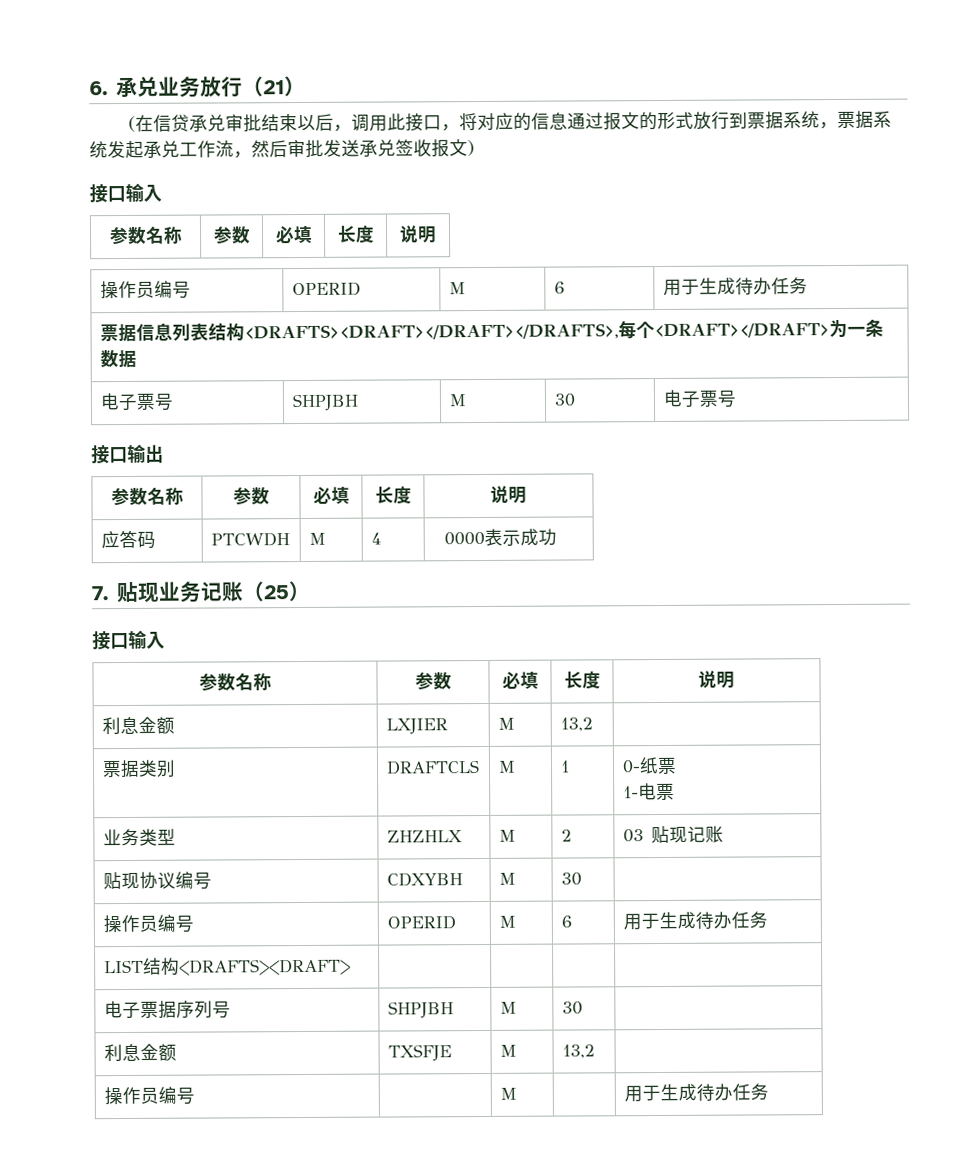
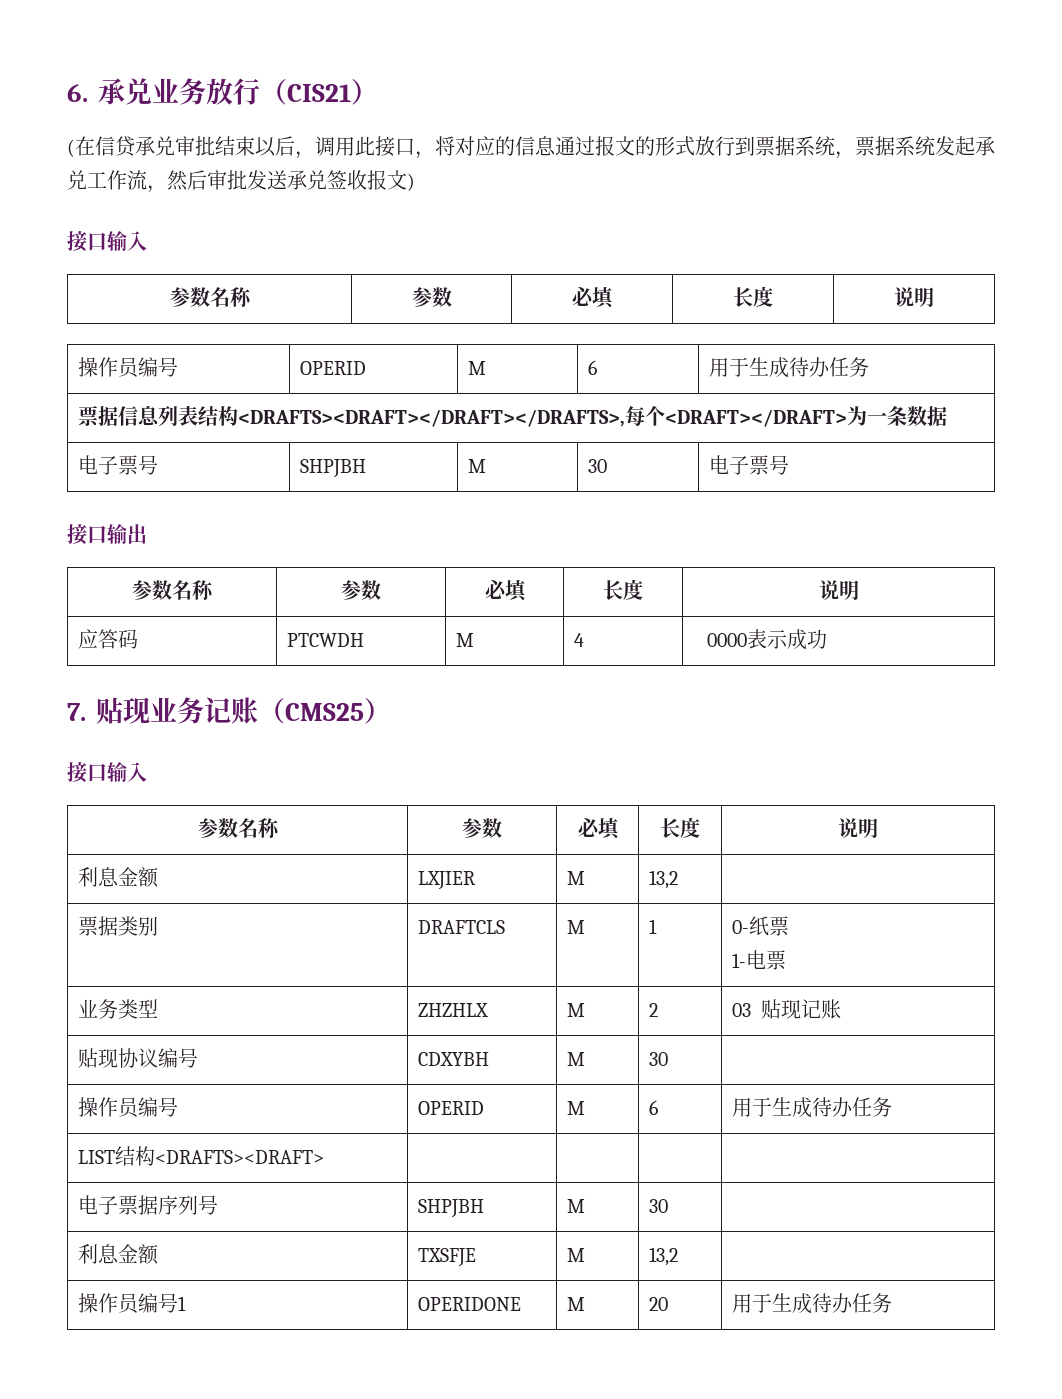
[262,80,285,95] 21 -> [287,84,351,102] CIS21
[262,585,290,600] 25 -> [285,703,364,721] CMS25
[499,1087,517,1100] | | M | -> [178,1296,187,1311] [418,1297,522,1311] [567,1297,586,1311] [649,1297,669,1311] 1 | OPERIDONE | M | 20

